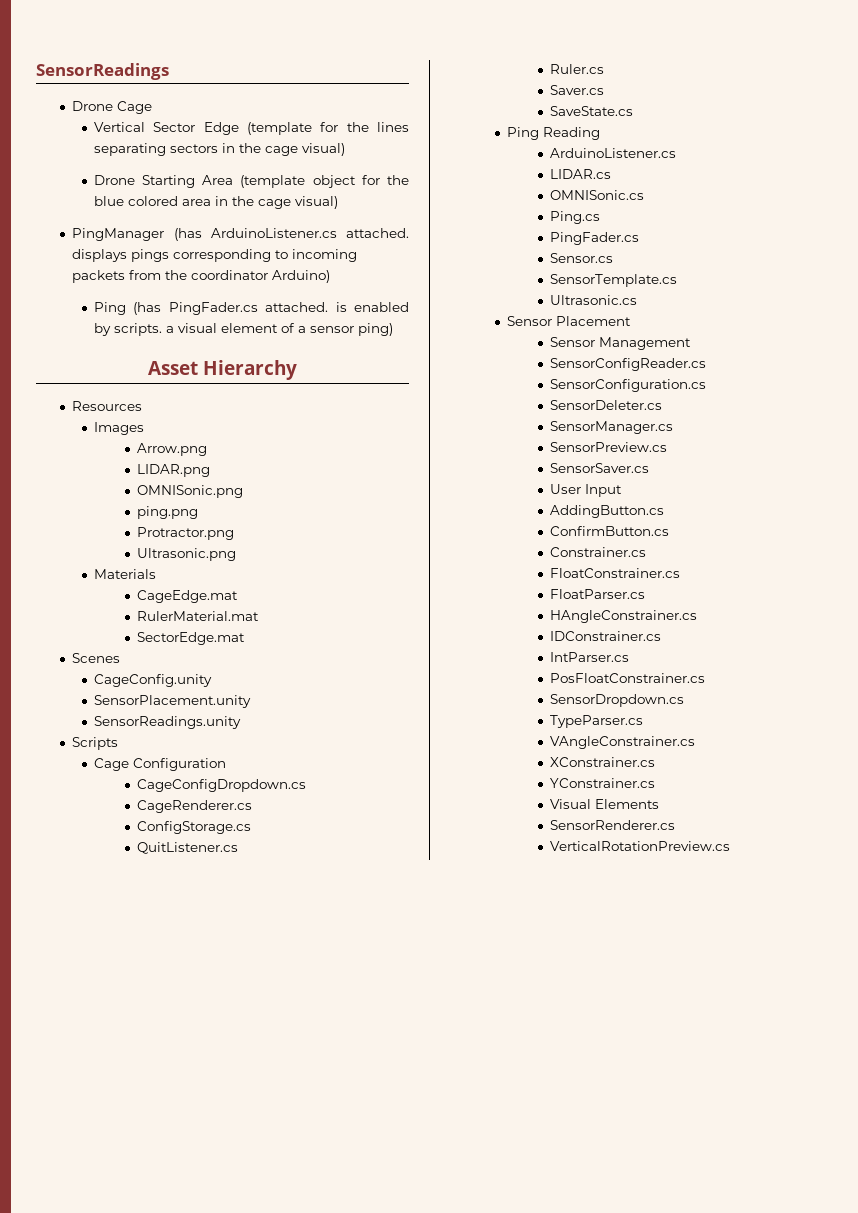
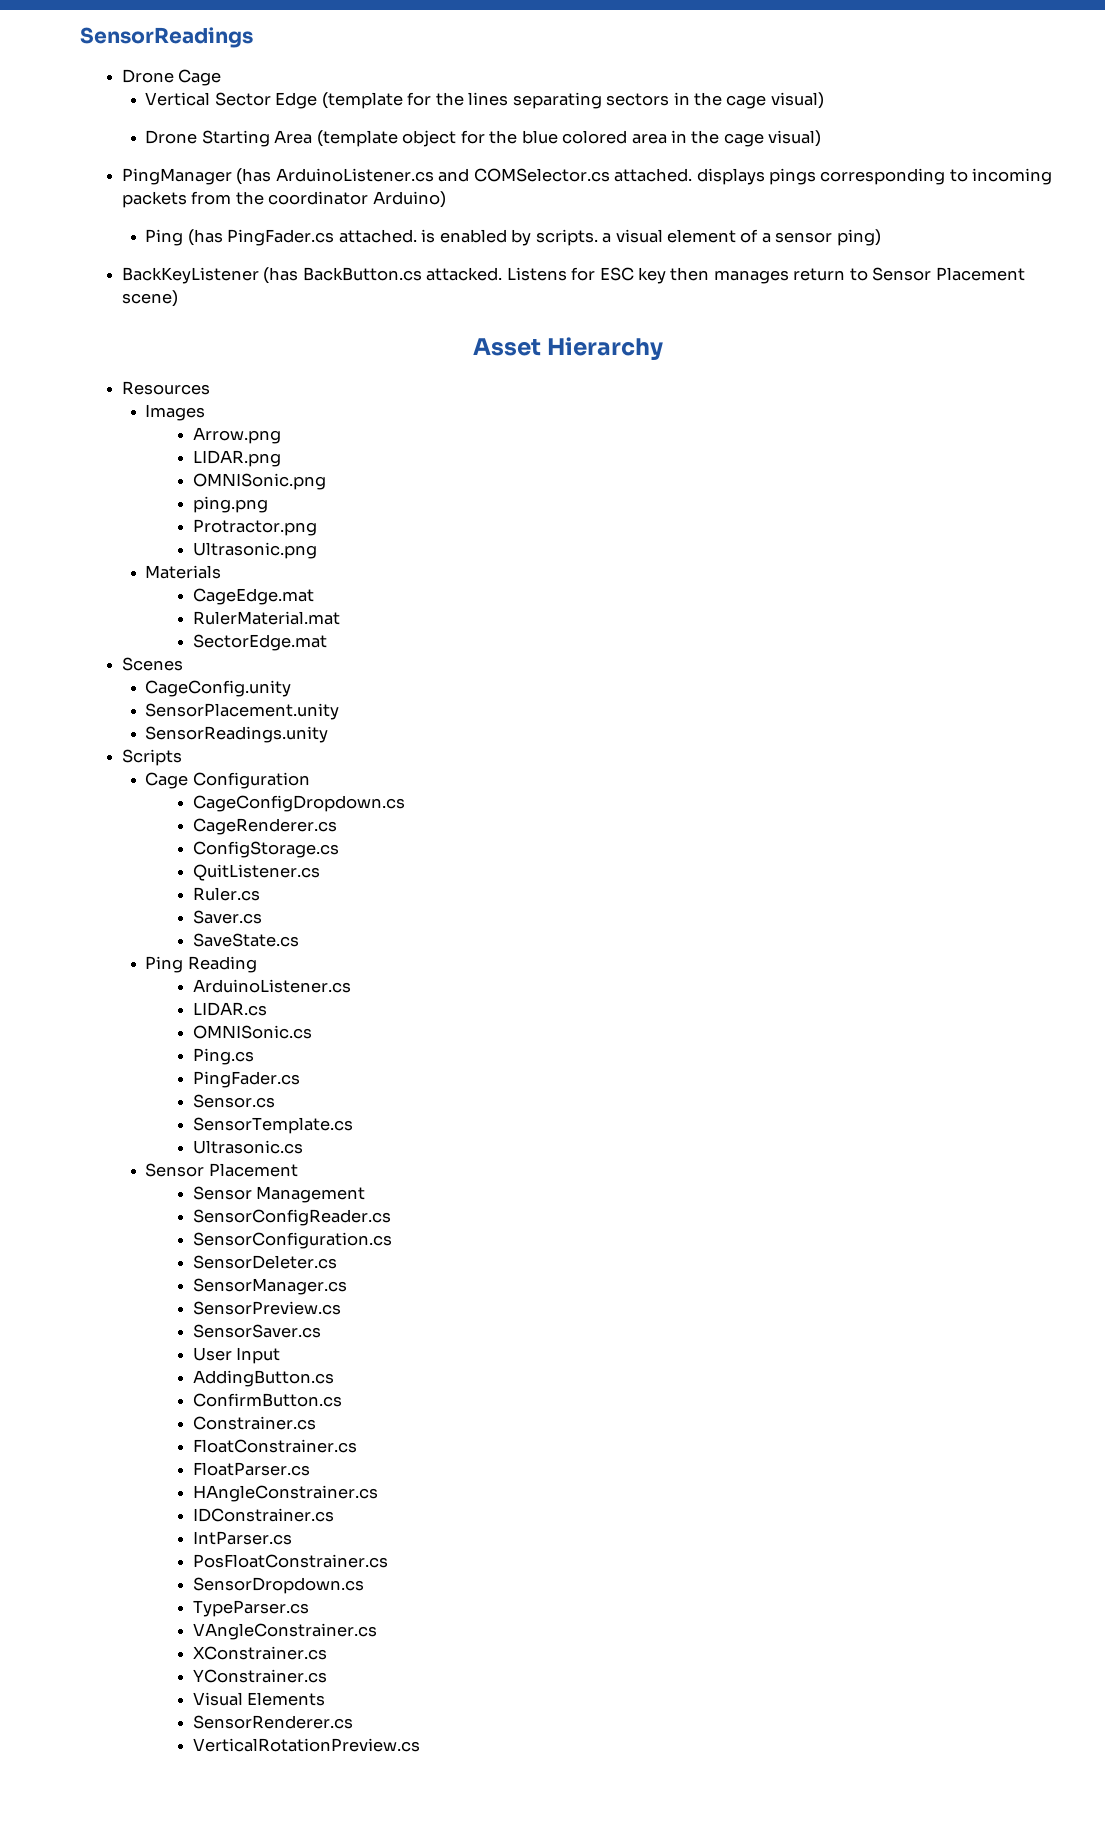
(337, 233) none -> [438,168,610,182] and COMSelector.cs
(393, 329) none -> [121,267,1025,284] [121,290,178,307] // BackKeyListener (has BackButton.cs attacked. Listens for ESC key then manages return to Sensor Placement scene)

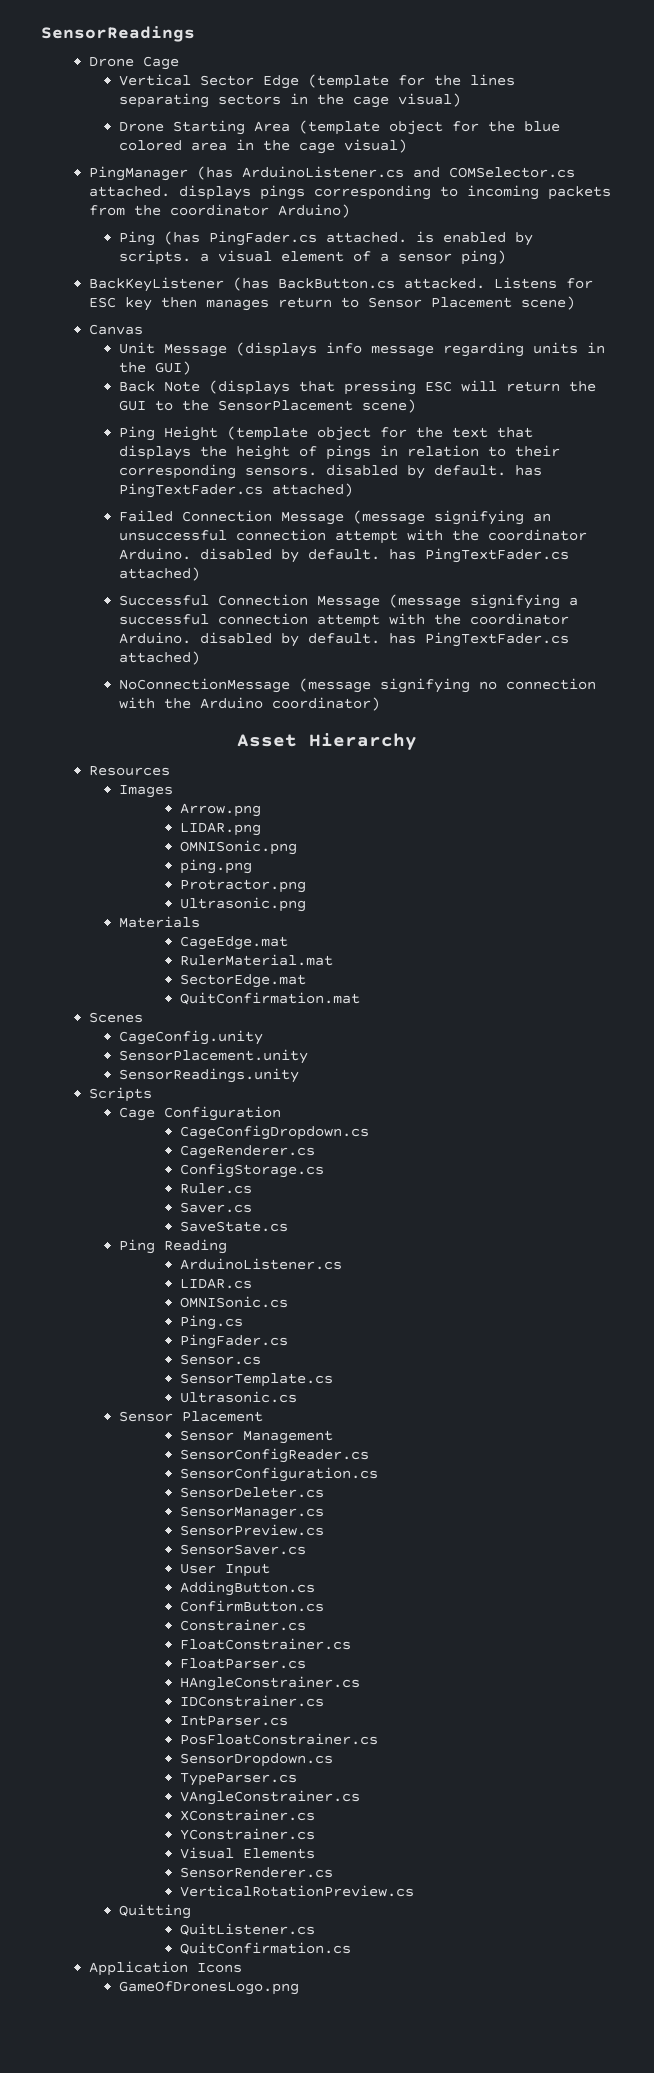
(178, 298) none -> [88,324,143,335] [119,342,606,357] [119,361,192,375] [119,380,597,395] [119,399,417,413] [119,426,534,441] [119,445,561,460] [119,464,543,479] [119,483,354,498] [119,510,552,525] [119,529,588,544] [119,548,570,563] [119,567,201,581] [119,594,579,609] [119,613,570,628] [119,632,570,647] [119,651,201,665] [119,678,597,693] [119,697,381,711] // Canvas // Unit Message (displays info message regarding units in the GUI) // Back Note (displays that pressing ESC will return the GUI to the SensorPlacement scene) // Ping Height (template object for the text that displays the height of pings in relation to their corresponding sensors. disabled by default. has PingTextFader.cs attached) // Failed Connection Message (message signifying an unsuccessful connection attempt with the coordinator Arduino. disabled by default. has PingTextFader.cs attached) // Successful Connection Message (message signifying a successful connection attempt with the coordinator Arduino. disabled by default. has PingTextFader.cs attached) // NoConnectionMessage (message signifying no connection with the Arduino coordinator)
(327, 642) none -> [180,992,361,1005] // QuitConfirmation.mat
[192,864,320,881] // QuitListener.cs -> (325, 1170) none
(420, 1745) none -> [119,1904,192,1919] [180,1923,316,1936] [180,1942,352,1955] [88,1961,242,1976] [119,1981,300,1995] // Quitting // QuitListener.cs // QuitConfirmation.cs // Application Icons // GameOfDronesLogo.png

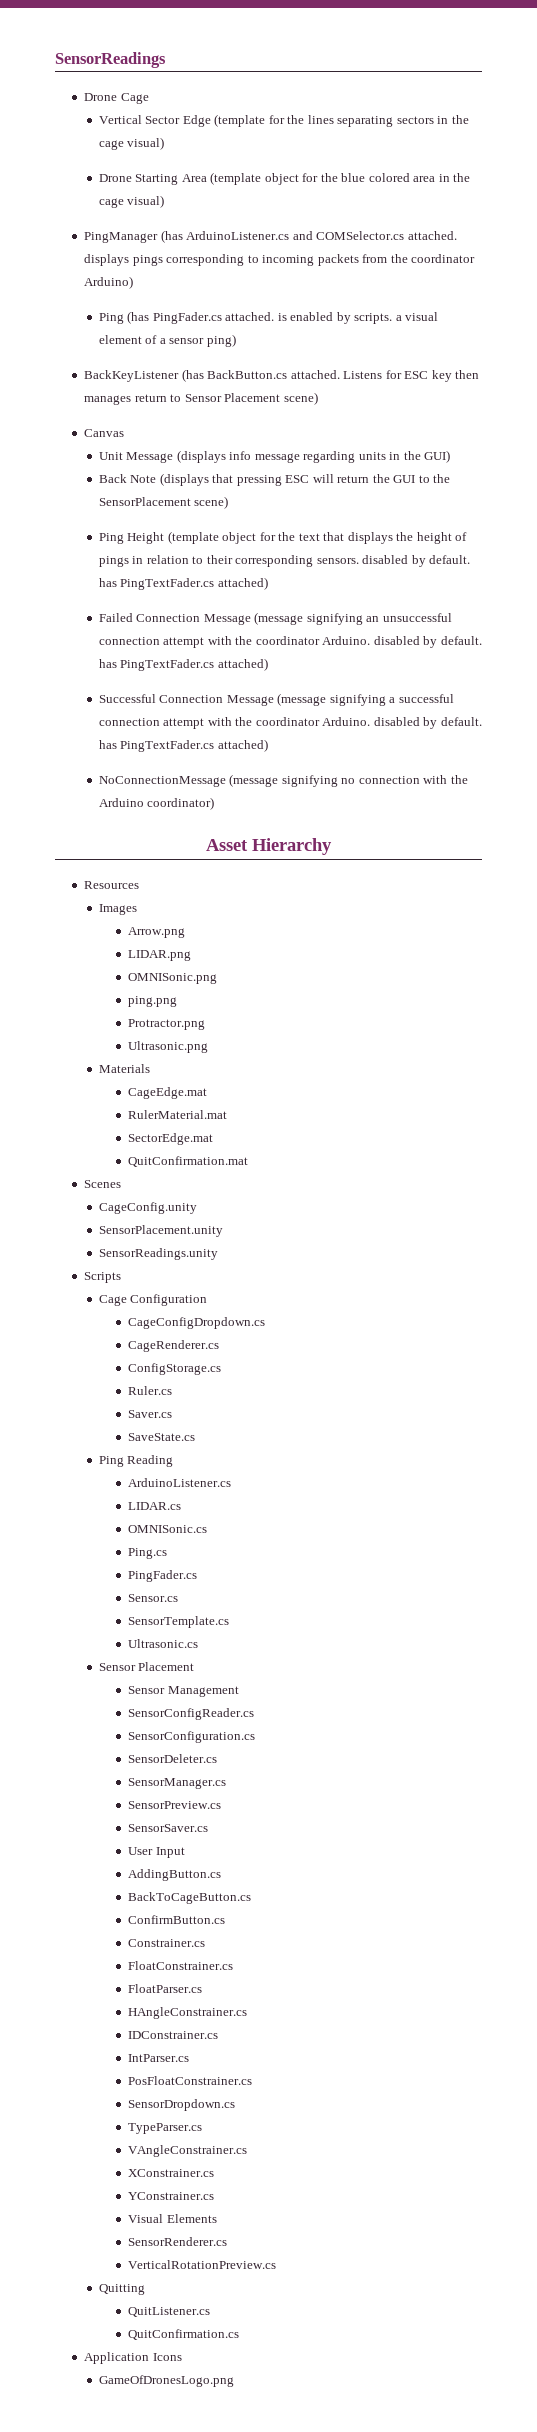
[403,278,485,289] attacked. -> [290,370,340,379] attached.
(316, 1588) none -> [128,1892,252,1904] // BackToCageButton.cs

